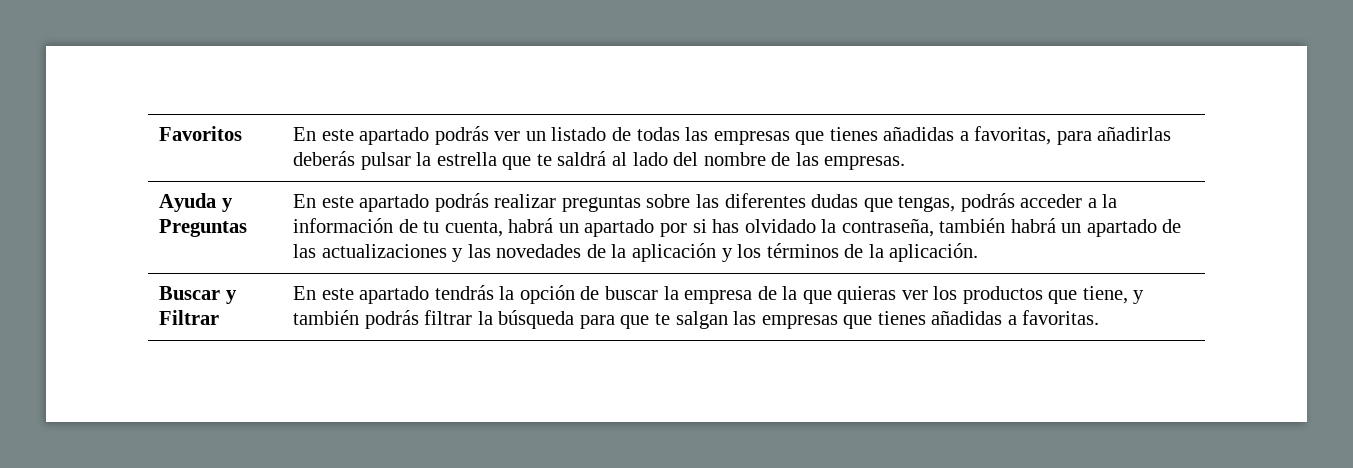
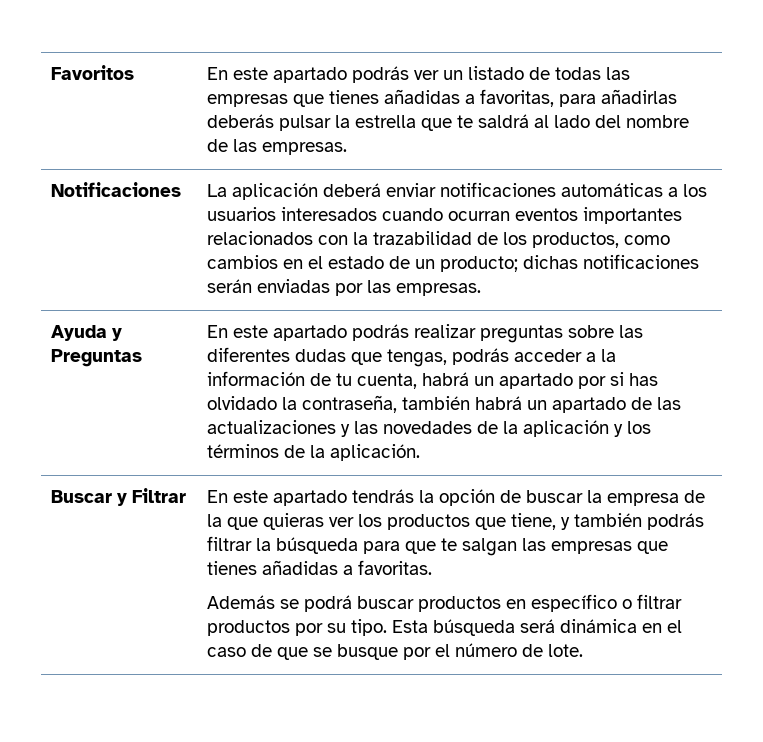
(906, 163) none -> [51,182,182,197] [207,182,708,200] [207,207,683,224] [207,231,671,248] [207,254,700,272] [207,279,482,296] // Notificaciones | La aplicación deberá enviar notificaciones automáticas a los usuarios interesados cuando ocurran eventos importantes relacionados con la trazabilidad de los productos, como cambios en el estado de un producto; dichas notificaciones serán enviadas por las empresas.
(1100, 317) none -> [207,594,683,612] [207,619,683,636] [207,643,584,660] // Además se podrá buscar productos en específico o filtrar productos por su tipo. Esta búsqueda será dinámica en el caso de que se busque por el número de lote.

